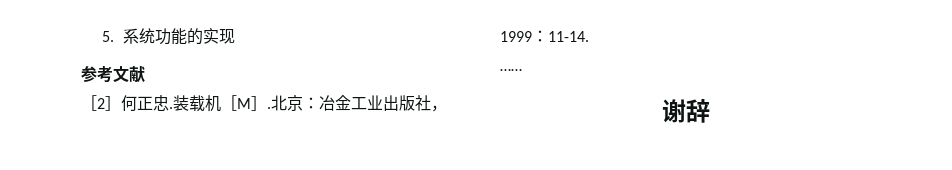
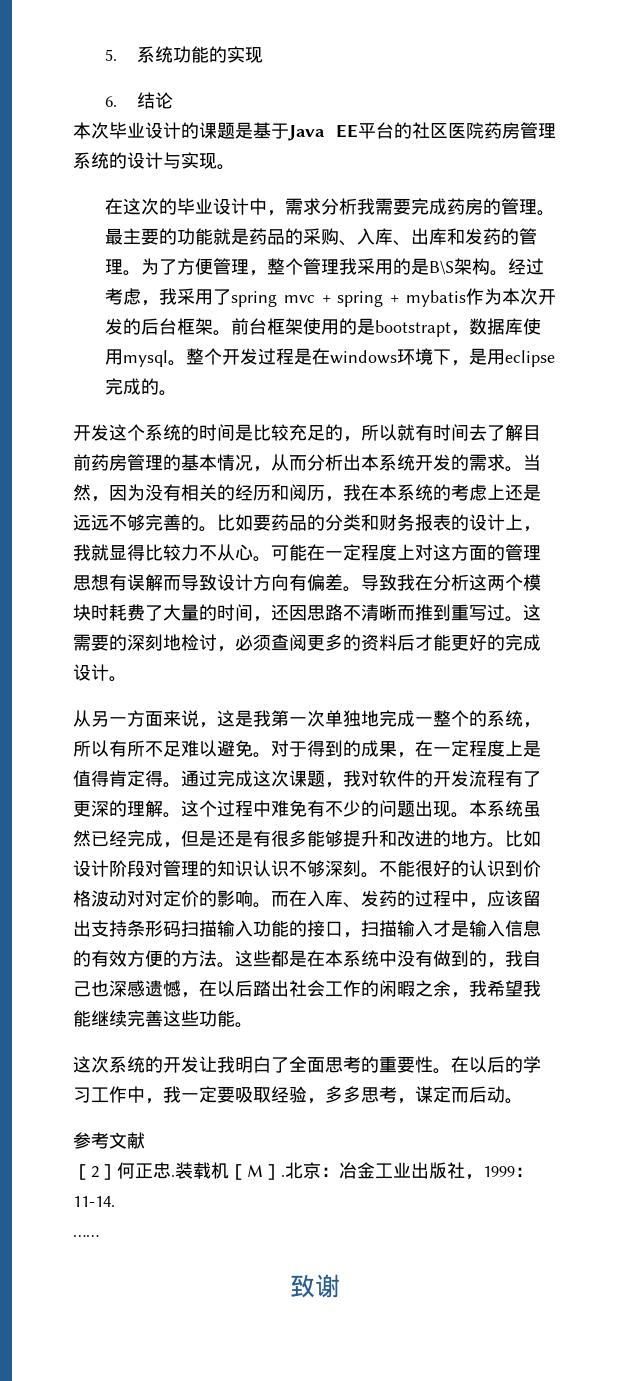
(236, 36) none -> [104,92,173,109] [73,122,556,141] [73,152,235,170] [104,198,555,216] [104,228,537,246] [104,258,544,276] [104,288,556,307] [104,318,541,337] [104,348,555,367] [104,378,177,396] [73,424,541,442] [73,454,541,472] [73,484,541,502] [73,514,541,532] [73,544,541,562] [73,574,541,592] [73,604,541,622] [73,634,541,652] [73,664,127,682] [73,710,541,728] [73,740,541,758] [73,770,541,788] [73,800,541,818] [73,830,541,848] [73,860,541,878] [73,890,541,908] [73,920,541,938] [73,950,541,968] [73,980,541,998] [73,1010,253,1028] [73,1056,541,1074] [73,1086,523,1104] // 6.结论 // 本次毕业设计的课题是基于Java EE平台的社区医院药房管理系统的设计与实现。 // 在这次的毕业设计中，需求分析我需要完成药房的管理。最主要的功能就是药品的采购、入库、出库和发药的管理。为了方便管理，整个管理我采用的是B\S架构。经过考虑，我采用了spring mvc + spring + mybatis作为本次开发的后台框架。前台框架使用的是bootstrapt，数据库使用mysql。整个开发过程是在windows环境下，是用eclipse完成的。 // 开发这个系统的时间是比较充足的，所以就有时间去了解目前药房管理的基本情况，从而分析出本系统开发的需求。当然，因为没有相关的经历和阅历，我在本系统的考虑上还是远远不够完善的。比如要药品的分类和财务报表的设计上，我就显得比较力不从心。可能在一定程度上对这方面的管理思想有误解而导致设计方向有偏差。导致我在分析这两个模块时耗费了大量的时间，还因思路不清晰而推到重写过。这需要的深刻地检讨，必须查阅更多的资料后才能更好的完成设计。 // 从另一方面来说，这是我第一次单独地完成一整个的系统，所以有所不足难以避免。对于得到的成果，在一定程度上是值得肯定得。通过完成这次课题，我对软件的开发流程有了更深的理解。这个过程中难免有不少的问题出现。本系统虽然已经完成，但是还是有很多能够提升和改进的地方。比如设计阶段对管理的知识认识不够深刻。不能很好的认识到价格波动对对定价的影响。而在入库、发药的过程中，应该留出支持条形码扫描输入功能的接口，扫描输入才是输入信息的有效方便的方法。这些都是在本系统中没有做到的，我自己也深感遗憾，在以后踏出社会工作的闲暇之余，我希望我能继续完善这些功能。 // 这次系统的开发让我明白了全面思考的重要性。在以后的学习工作中，我一定要吸取经验，多多思考，谋定而后动。
[661,99,710,123] 谢辞 -> [289,1274,340,1298] 致谢

